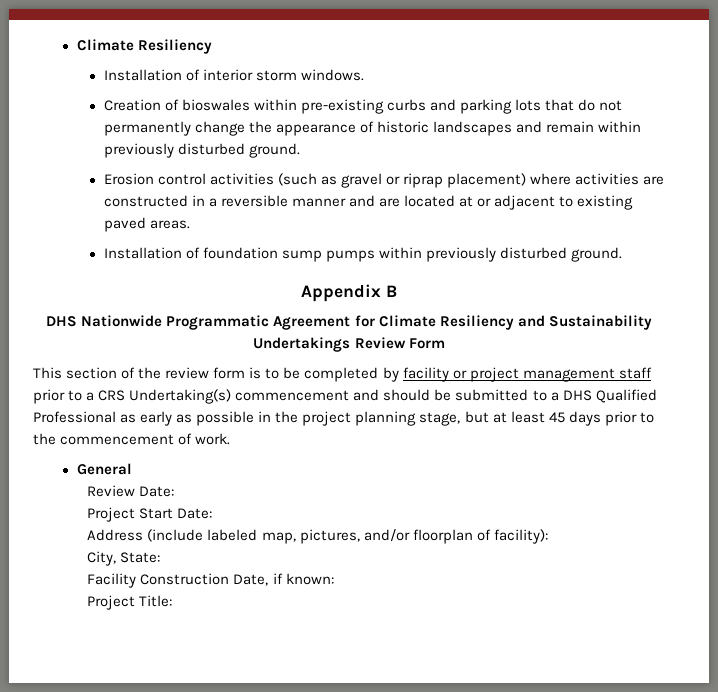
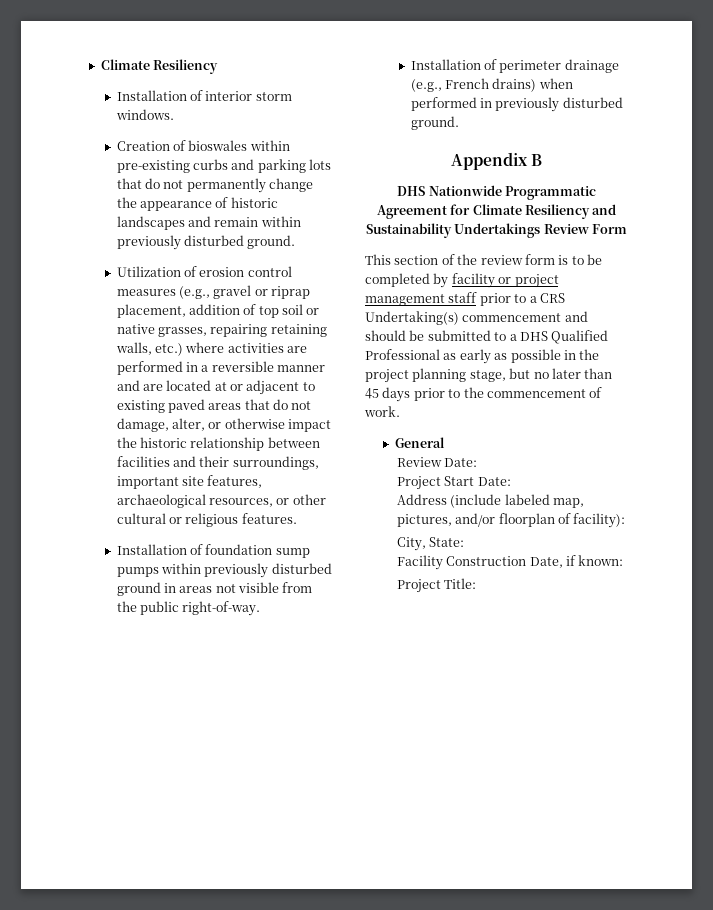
[103,173,527,188] Erosion control activities (such as gravel or riprap placement) -> [116,266,292,277] [116,285,311,299] [116,304,320,318] [116,324,327,337] [115,342,183,356] Utilization of erosion control measures (e.g., gravel or riprap placement, addition of top soil or native grasses, repairing retaining walls, etc.)
[103,195,188,207] constructed -> [116,361,183,375] performed
[149,220,190,229] areas. -> [208,399,312,410] [116,418,332,432] [116,437,320,451] [116,456,319,470] [116,475,263,489] [116,494,326,508] [116,513,297,527] areas that do not damage, alter, or otherwise impact the historic relationship between facilities and their surroundings, important site features, archaeological resources, or other cultural or religious features.
(568, 253) none -> [116,582,313,596] [116,601,261,616] [410,59,619,73] [410,78,573,92] [410,97,623,112] ground in areas not visible from the public right-of-way. // Installation of perimeter drainage (e.g., French drains) when performed in previously disturbed
[492,411,545,423] at least -> [533,368,613,379] no later than

